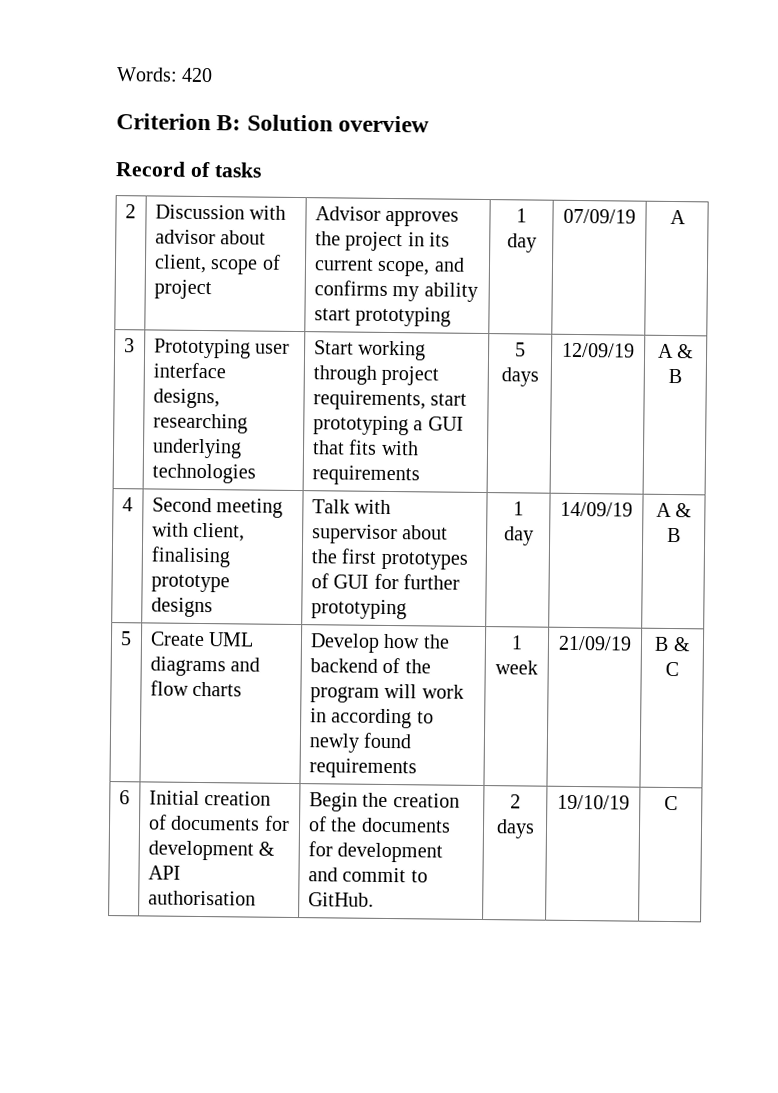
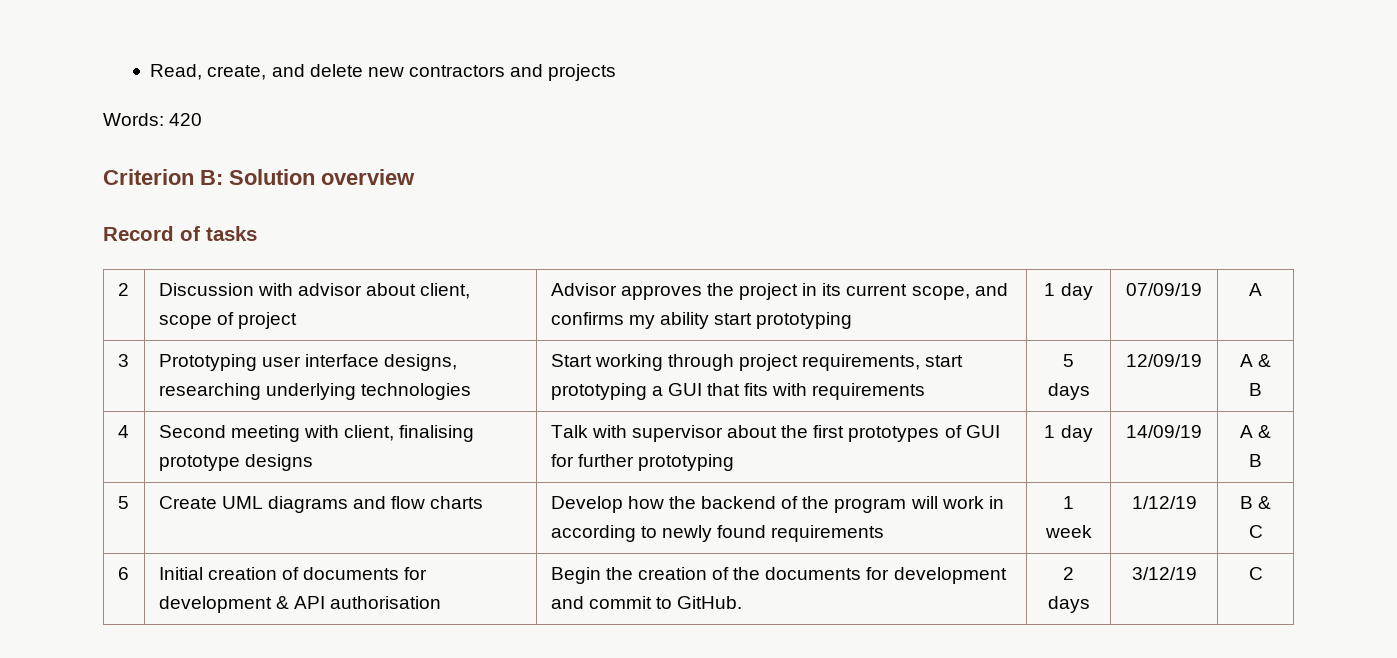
(116, 74) none -> [150,64,617,81] Read, create, and delete new contractors and projects //
[558,635,632,651] 21/09/19 -> [1131,496,1197,509] 1/12/19
[557,794,630,810] 19/10/19 -> [1131,567,1197,580] 3/12/19

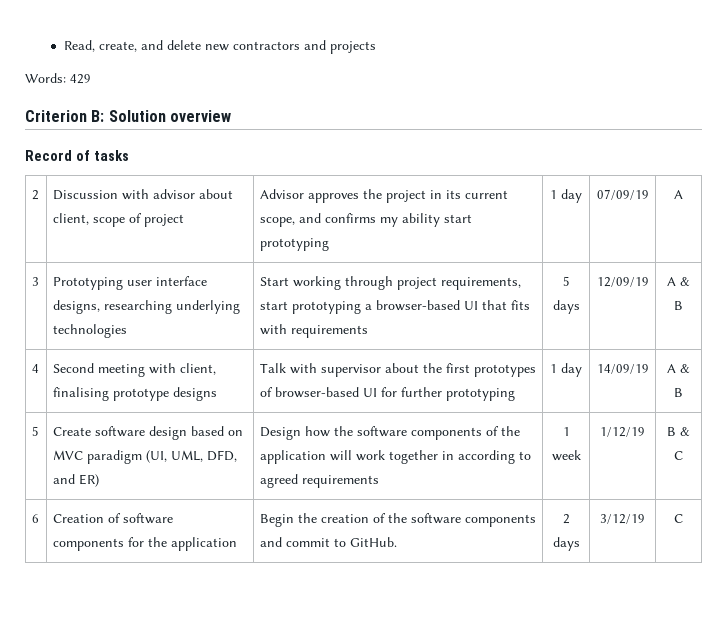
[169,113,203,126] 420 -> [70,74,91,84] 429
[667,383,702,396] GUI -> [375,300,478,311] browser-based UI
[965,425,1000,438] GUI -> [274,387,377,398] browser-based UI
[221,496,484,513] [550,496,907,513] UML diagrams and flow charts | Develop how the backend of the program -> [94,426,243,440] [52,450,237,464] [52,474,99,487] [259,426,520,440] [259,450,326,464] software design based on MVC paradigm (UI, UML, DFD, and ER) | Design how the software components of the application
(984, 502) none -> [388,450,438,464] together
[661,525,766,542] newly found -> [259,474,298,488] agreed
[158,567,428,580] [158,596,441,613] Initial creation of documents for development & API authorisation -> [52,513,173,524] [52,537,237,551] Creation of software components for the application
[765,567,1007,584] documents for development -> [410,513,536,527] software components

